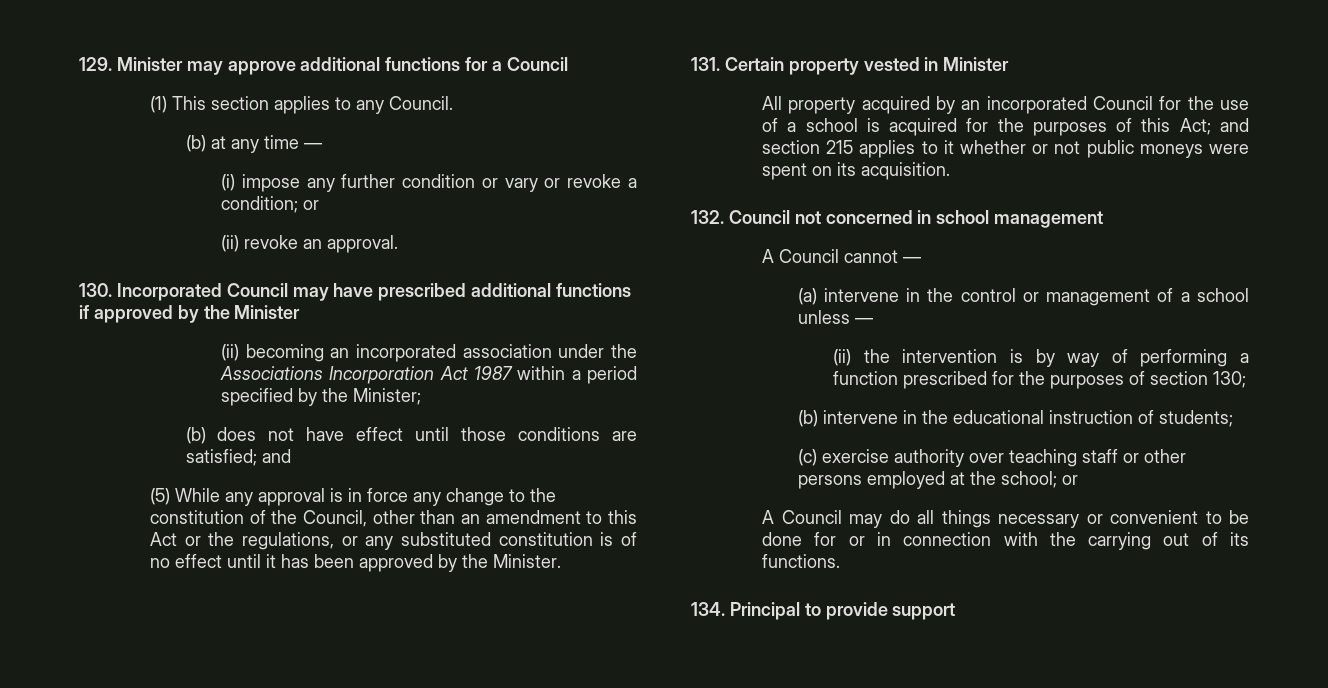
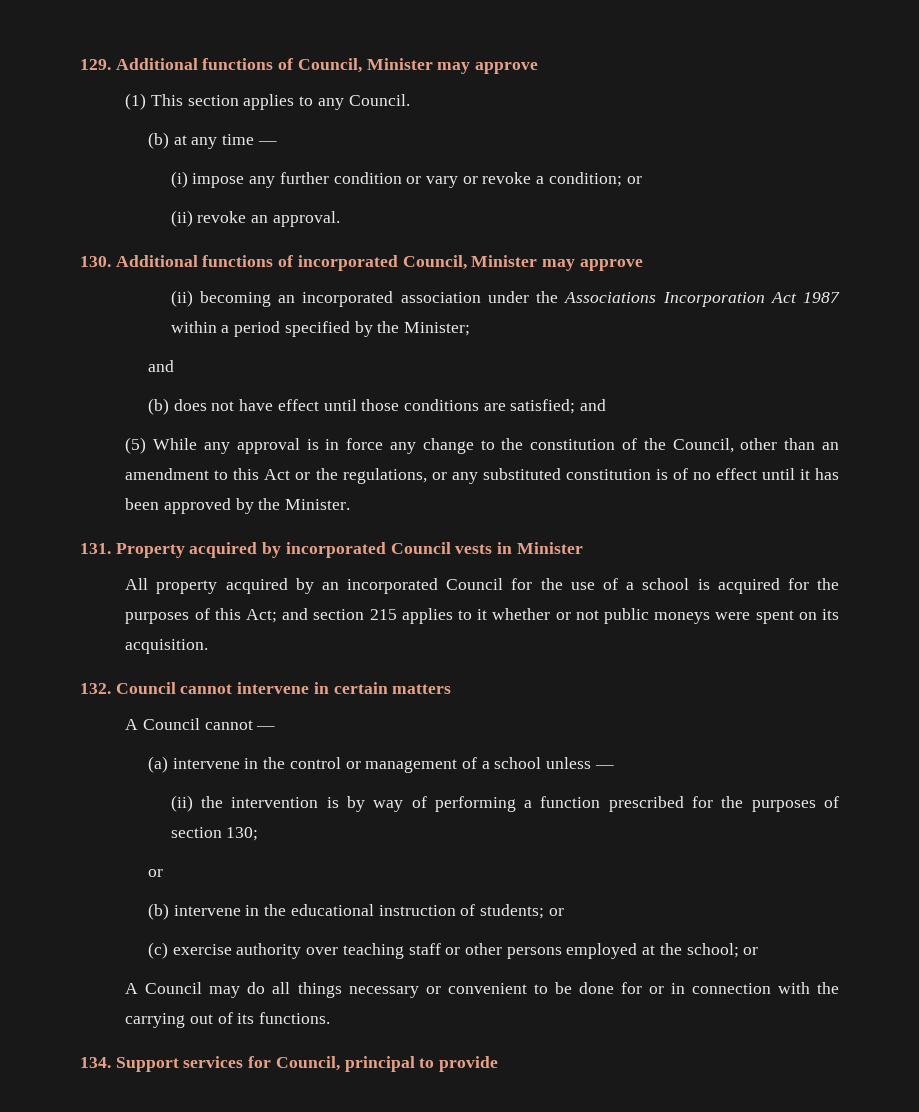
[116,57,568,75] Minister may approve additional functions for a Council -> [115,58,539,74] Additional functions of Council, Minister may approve
[116,283,632,301] [79,305,301,323] Incorporated Council may have prescribed additional functions if approved by the Minister -> [115,255,643,271] Additional functions of incorporated Council, Minister may approve
(422, 396) none -> [147,360,174,372] // and
[724,57,920,75] Certain property vested -> [115,542,493,558] Property acquired by incorporated Council vests
[794,210,1104,228] not concerned in school management -> [180,682,452,694] cannot intervene in certain matters
(1247, 379) none -> [147,869,163,877] // or
(1233, 418) none -> [548,908,564,916] or
[729,602,800,620] Principal -> [115,1056,415,1072] Support services for Council, principal
[892,603,956,620] support -> (499, 1064) none

